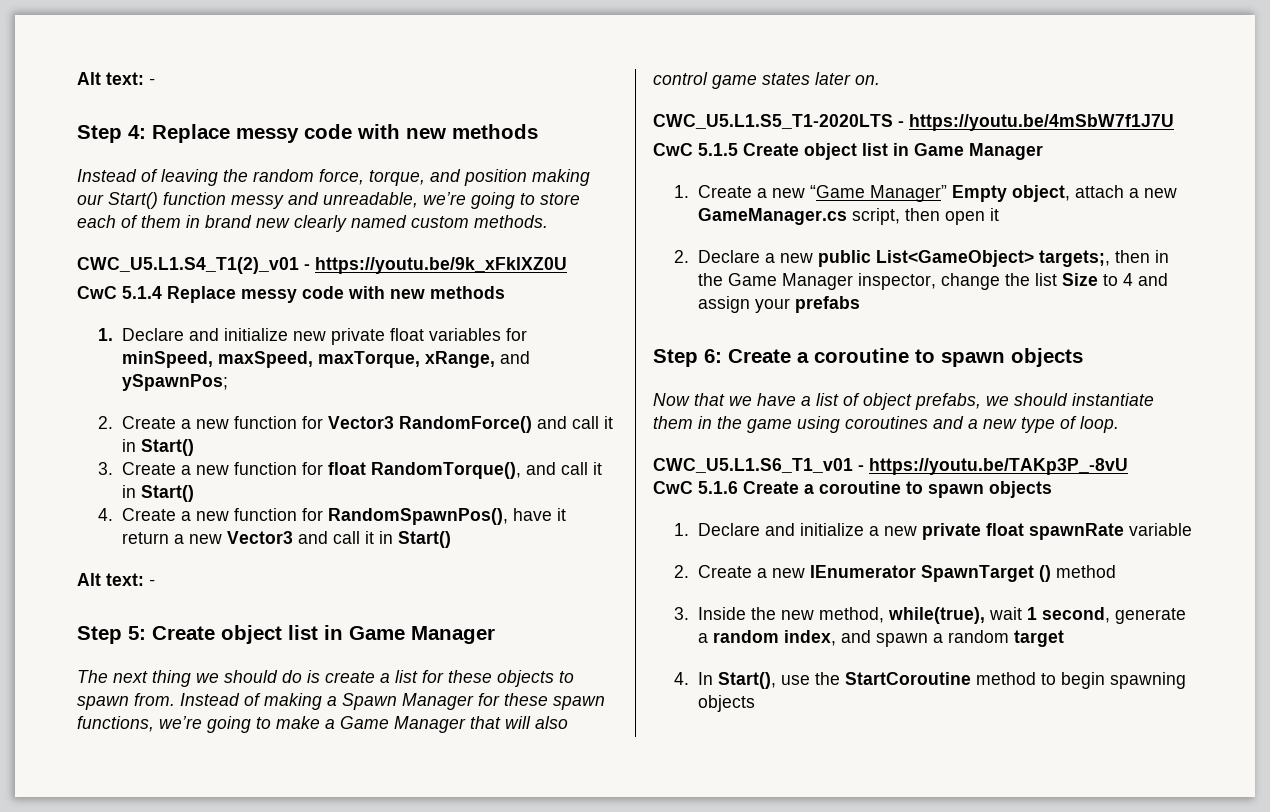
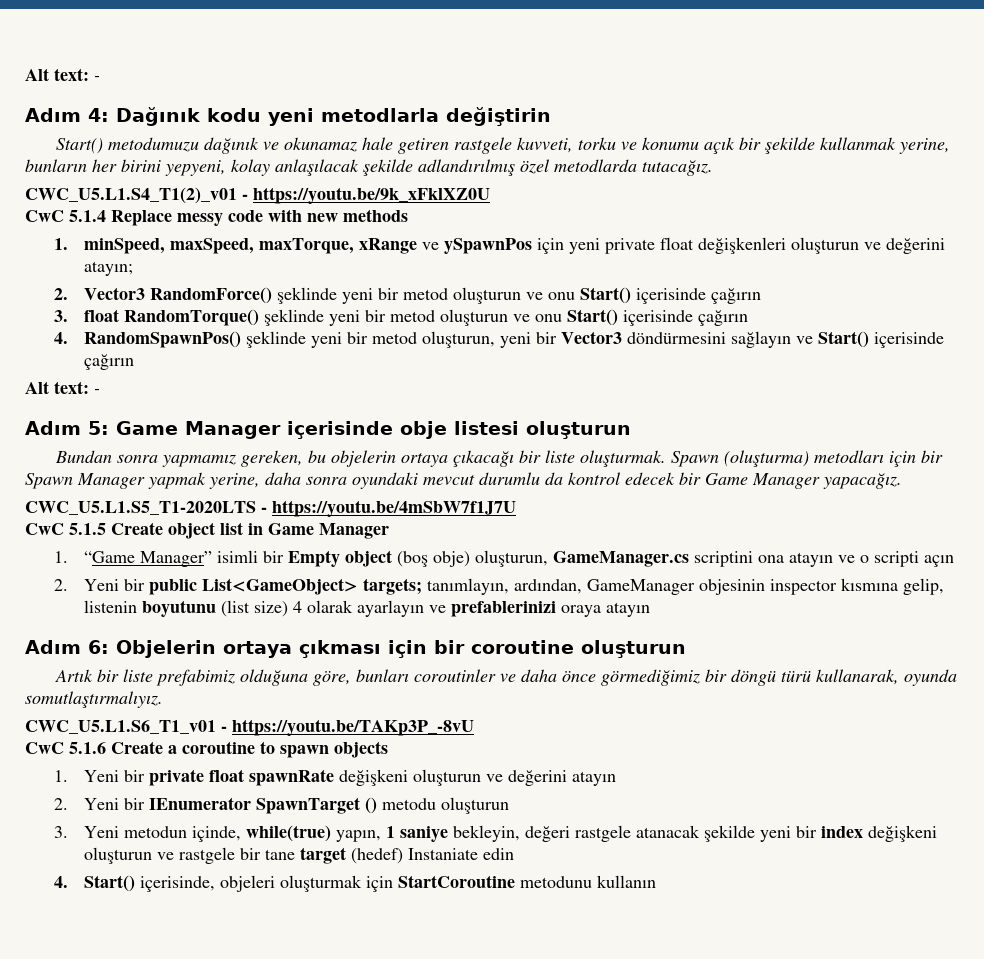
[77,72,155,85] [77,124,538,143] [77,169,590,186] [77,192,580,209] [77,215,548,232] Alt text: - // Step 4: Replace messy code with new methods // Instead of leaving the random force, torque, and position making our Start() function messy and unreadable, we’re going to store each of them in brand new clearly named custom methods. -> [25,68,100,81] [25,107,551,126] [56,137,951,154] [25,159,713,176] Alt text: - // Adım 4: Dağınık kodu yeni metodlarla değiştirin // Start() metodumuzu dağınık ve okunamaz hale getiren rastgele kuvveti, torku ve konumu açık bir şekilde kullanmak yerine, bunların her birini yepyeni, kolay anlaşılacak şekilde adlandırılmış özel metodlarda tutacağız.
[121,328,527,345] [121,351,530,368] [121,374,228,391] [98,416,613,433] [121,439,194,456] [98,462,602,479] [121,485,194,502] [98,508,566,525] [121,531,451,548] [77,573,155,586] [77,625,495,644] [77,670,574,687] [77,693,605,710] [77,716,568,733] [653,72,880,89] Declare and initialize new private float variables for minSpeed, maxSpeed, maxTorque, xRange, and ySpawnPos; // 2. Create a new function for Vector3 RandomForce() and call it in Start() // 3. Create a new function for float RandomTorque(), and call it in Start() // 4. Create a new function for RandomSpawnPos(), have it return a new Vector3 and call it in Start() // Alt text: - // Step 5: Create object list in Game Manager // The next thing we should do is create a list for these objects to spawn from. Instead of making a Spawn Manager for these spawn functions, we’re going to make a Game Manager that will also control game states later on. -> [83,237,945,254] [83,261,133,276] [54,287,761,304] [54,309,748,326] [54,331,944,348] [83,354,134,370] [25,381,100,394] [25,421,631,439] [55,450,944,467] [25,472,902,489] minSpeed, maxSpeed, maxTorque, xRange ve ySpawnPos için yeni private float değişkenleri oluşturun ve değerini atayın; // 2. Vector3 RandomForce() şeklinde yeni bir metod oluşturun ve onu Start() içerisinde çağırın // 3. float RandomTorque() şeklinde yeni bir metod oluşturun ve onu Start() içerisinde çağırın // 4. RandomSpawnPos() şeklinde yeni bir metod oluşturun, yeni bir Vector3 döndürmesini sağlayın ve Start() içerisinde çağırın // Alt text: - // Adım 5: Game Manager içerisinde obje listesi oluşturun // Bundan sonra yapmamız gereken, bu objelerin ortaya çıkacağı bir liste oluşturmak. Spawn (oluşturma) metodları için bir Spawn Manager yapmak yerine, daha sonra oyundaki mevcut durumlu da kontrol edecek bir Game Manager yapacağız.
[697,185,1177,202] [697,208,999,225] [674,250,1169,267] [697,273,1168,290] [697,296,860,313] [653,348,1083,367] [653,393,1154,410] [653,416,1119,433] Create a new “Game Manager” Empty object, attach a new GameManager.cs script, then open it // 2. Declare a new public List<GameObject> targets;, then in the Game Manager inspector, change the list Size to 4 and assign your prefabs // Step 6: Create a coroutine to spawn objects // Now that we have a list of object prefabs, we should instantiate them in the game using coroutines and a new type of loop. -> [83,550,954,567] [54,578,944,595] [83,600,650,617] [25,640,686,658] [55,669,958,686] [25,691,163,708] “Game Manager” isimli bir Empty object (boş obje) oluşturun, GameManager.cs scriptini ona atayın ve o scripti açın // 2. Yeni bir public List<GameObject> targets; tanımlayın, ardından, GameManager objesinin inspector kısmına gelip, listenin boyutunu (list size) 4 olarak ayarlayın ve prefablerinizi oraya atayın // Adım 6: Objelerin ortaya çıkması için bir coroutine oluşturun // Artık bir liste prefabimiz olduğuna göre, bunları coroutinler ve daha önce görmediğimiz bir döngü türü kullanarak, oyunda somutlaştırmalıyız.
[697,523,1192,540] [674,565,805,578] Declare and initialize a new private float spawnRate variable // 2. Create a new -> [83,769,616,786] [54,798,145,810] Yeni bir private float spawnRate değişkeni oluşturun ve değerini atayın // 2. Yeni bir
[1055,565,1116,578] [674,607,1186,624] [697,630,1064,647] [674,672,1186,689] [697,695,755,712] method // 3. Inside the new method, while(true), wait 1 second, generate a random index, and spawn a random target // 4. In Start(), use the StartCoroutine method to begin spawning objects -> [381,797,509,814] [54,825,937,842] [83,847,514,864] [54,875,656,892] metodu oluşturun // 3. Yeni metodun içinde, while(true) yapın, 1 saniye bekleyin, değeri rastgele atanacak şekilde yeni bir index değişkeni oluşturun ve rastgele bir tane target (hedef) Instaniate edin // 4. Start() içerisinde, objeleri oluşturmak için StartCoroutine metodunu kullanın

